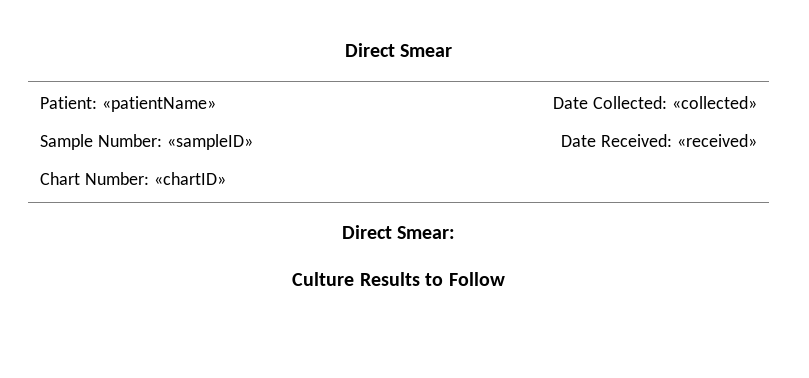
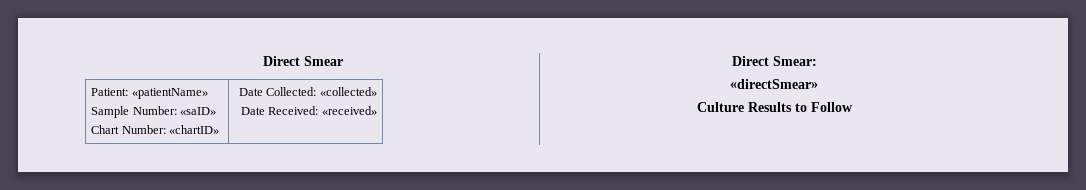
[167,134,254,150] «sampleID» -> [180,107,217,115] «saID»
(456, 232) none -> [730,79,818,89] // «directSmear»

